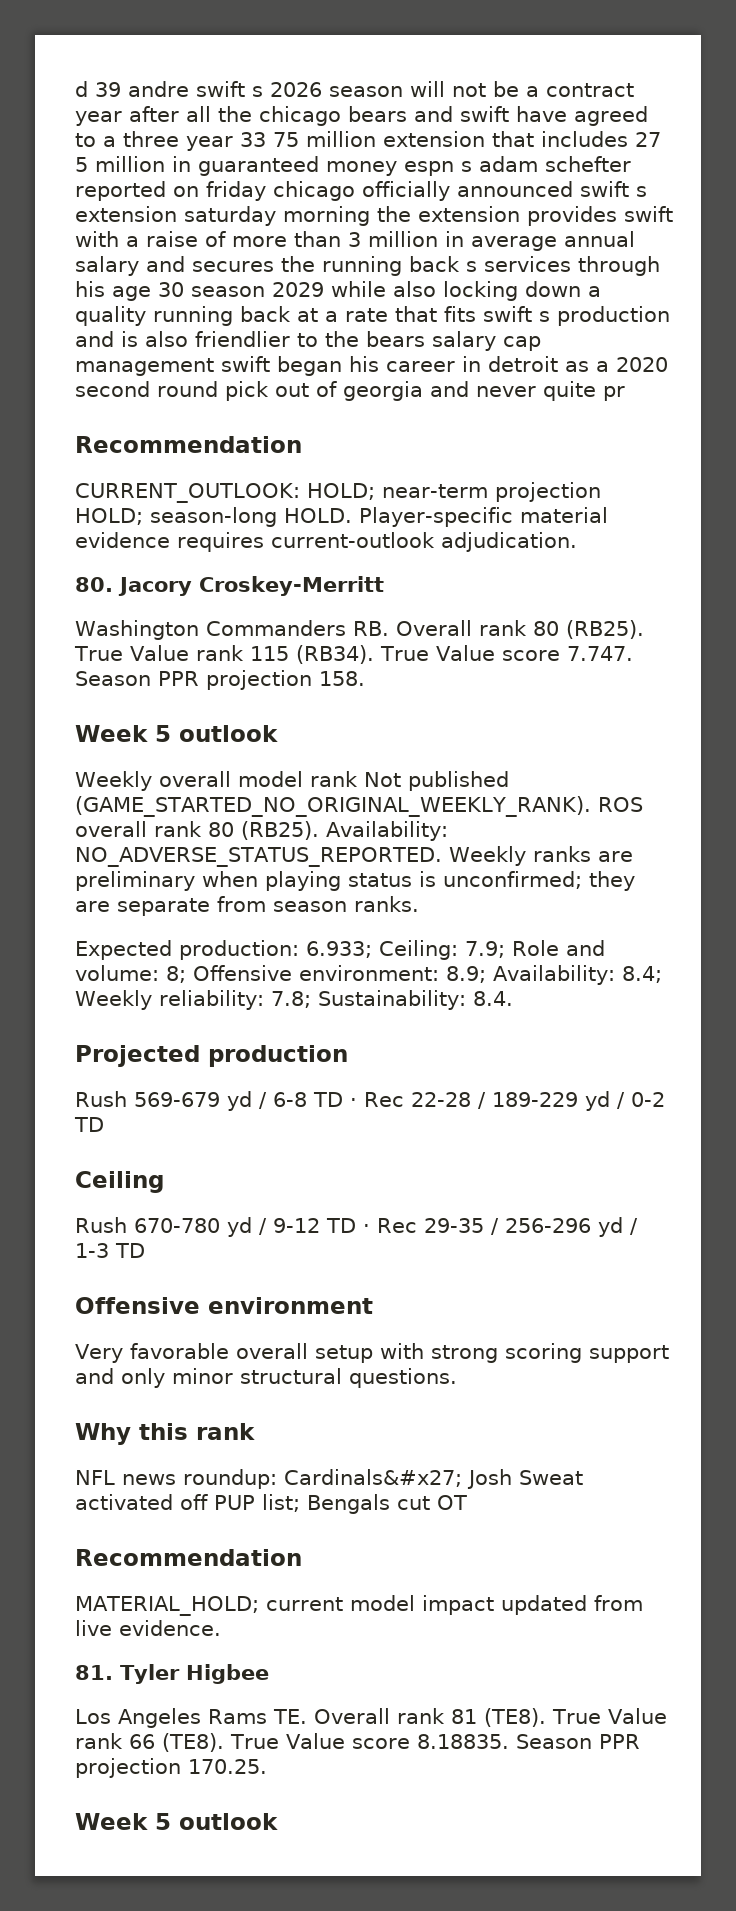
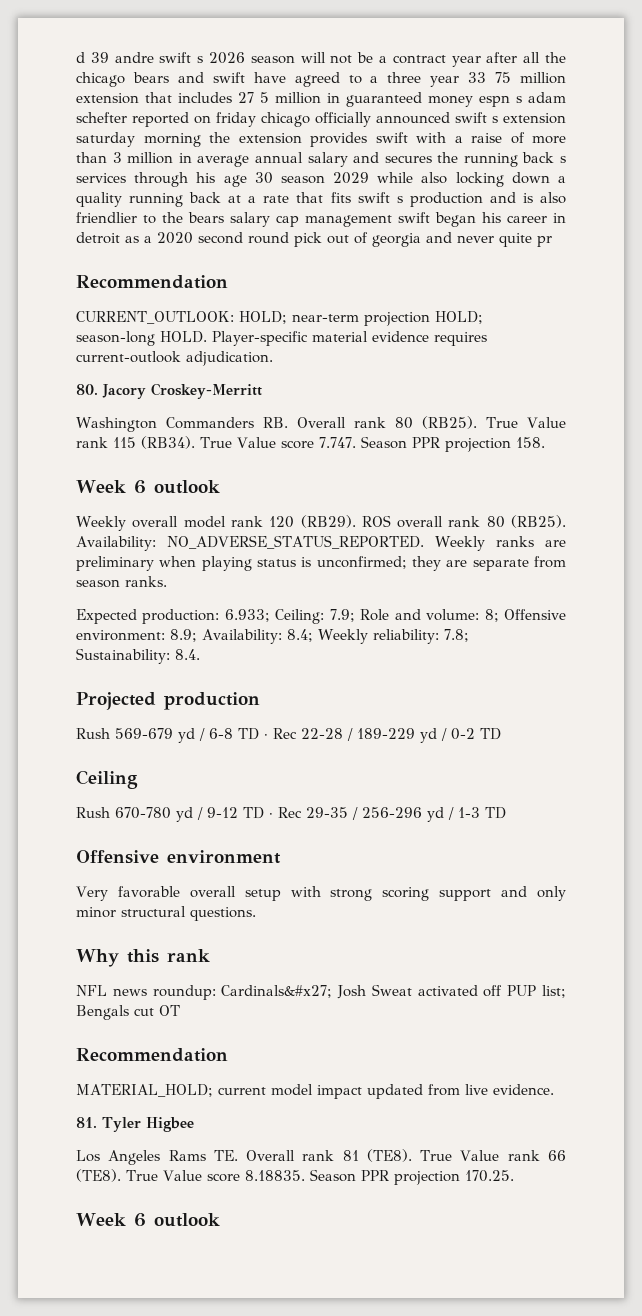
[154,725,171,742] 5 -> [133,480,146,494] 6
[363,771,509,791] [75,796,591,817] Not published (GAME_STARTED_NO_ORIGINAL_WEEKLY_RANK). -> [269,515,356,528] 120 (RB29).
[154,1813,171,1830] 5 -> [133,1213,146,1227] 6

